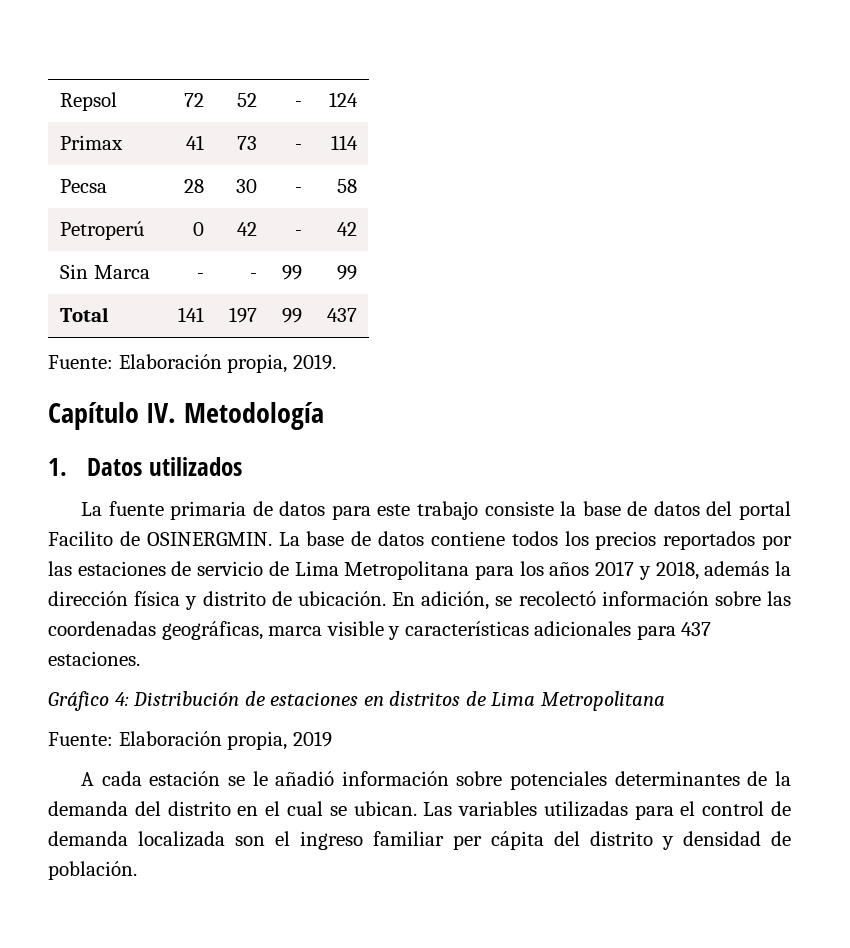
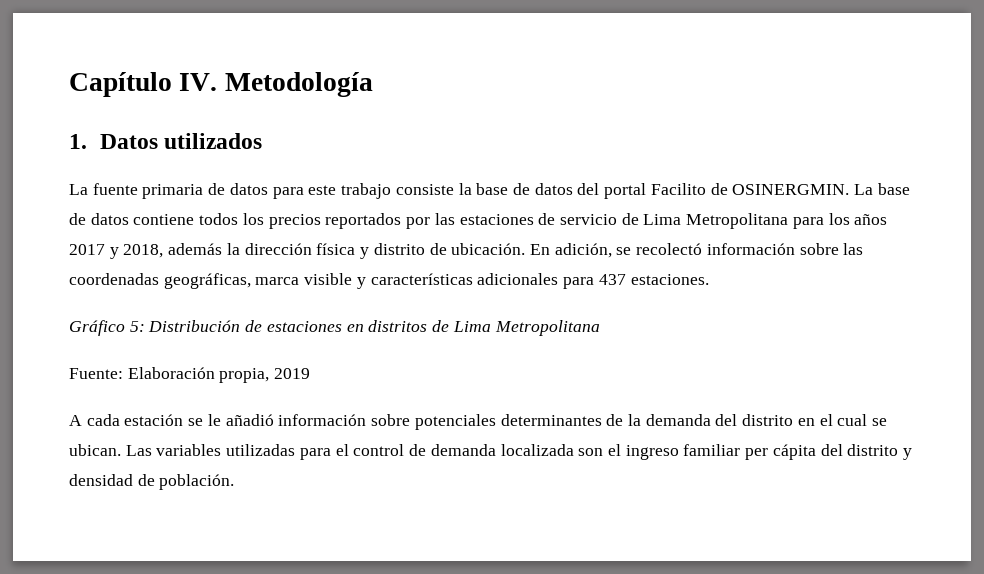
[60,92,118,111] [183,93,204,107] [236,93,257,107] [294,101,302,107] [328,92,358,107] [60,135,124,150] [185,135,204,150] [236,136,257,150] [294,144,302,150] [330,135,358,150] [60,179,108,193] [183,179,204,193] [235,179,257,193] [294,187,302,193] [336,179,357,193] [60,221,145,240] [192,222,204,236] [236,222,257,236] [294,230,302,236] [336,222,357,236] [60,264,150,279] [196,273,204,279] [249,273,257,279] [281,265,302,280] [336,265,357,280] [60,307,110,322] [177,307,204,322] [228,307,257,323] [281,308,302,323] [326,308,357,322] [48,354,336,373] Repsol | 72 | 52 | - | 124 // Primax | 41 | 73 | - | 114 // Pecsa | 28 | 30 | - | 58 // Petroperú | 0 | 42 | - | 42 // Sin Marca | - | - | 99 | 99 // Total | 141 | 197 | 99 | 437 // Fuente: Elaboración propia, 2019. // -> (69, 84) none
[114,692,129,706] 4: -> [129,321,145,332] 5:

